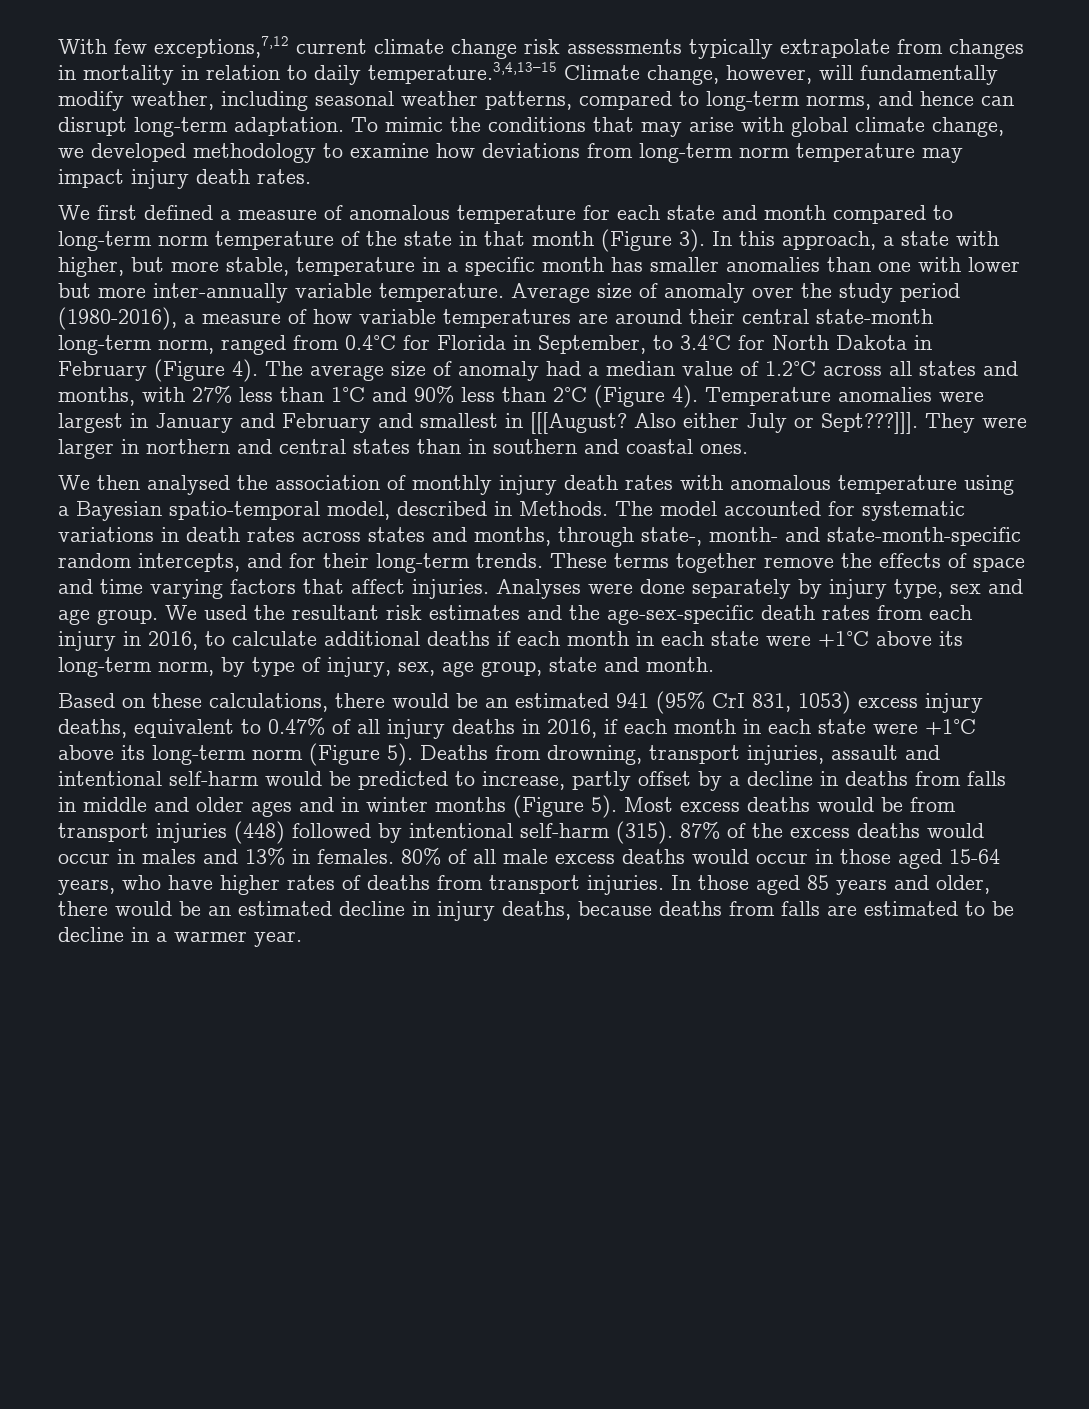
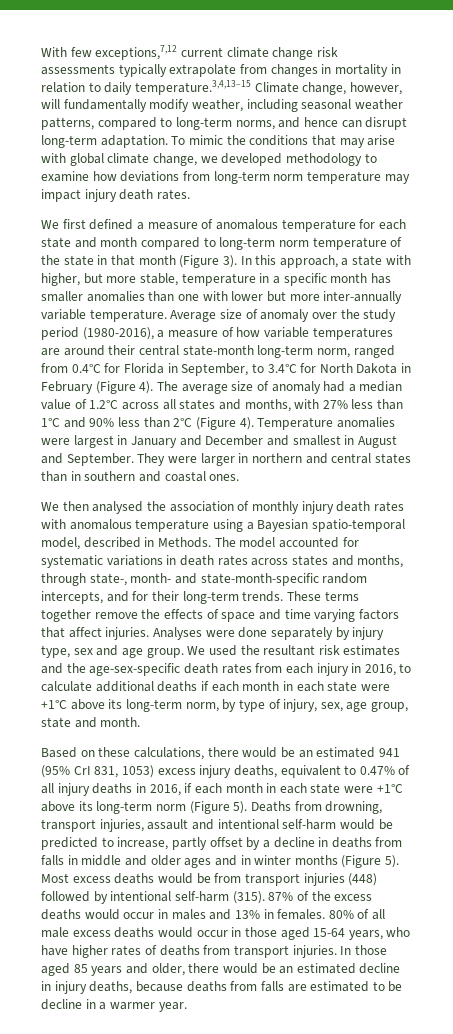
[282,413,371,433] February -> [205,435,264,446] December
[530,412,918,434] [[[August? Also either July or Sept???]]]. -> [357,435,397,448] [41,453,134,466] August and September.

